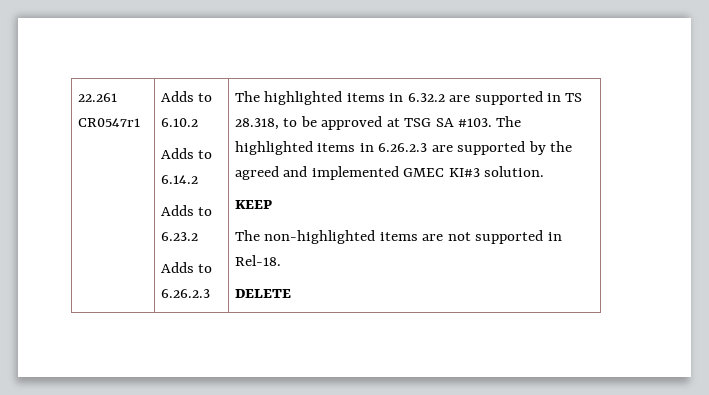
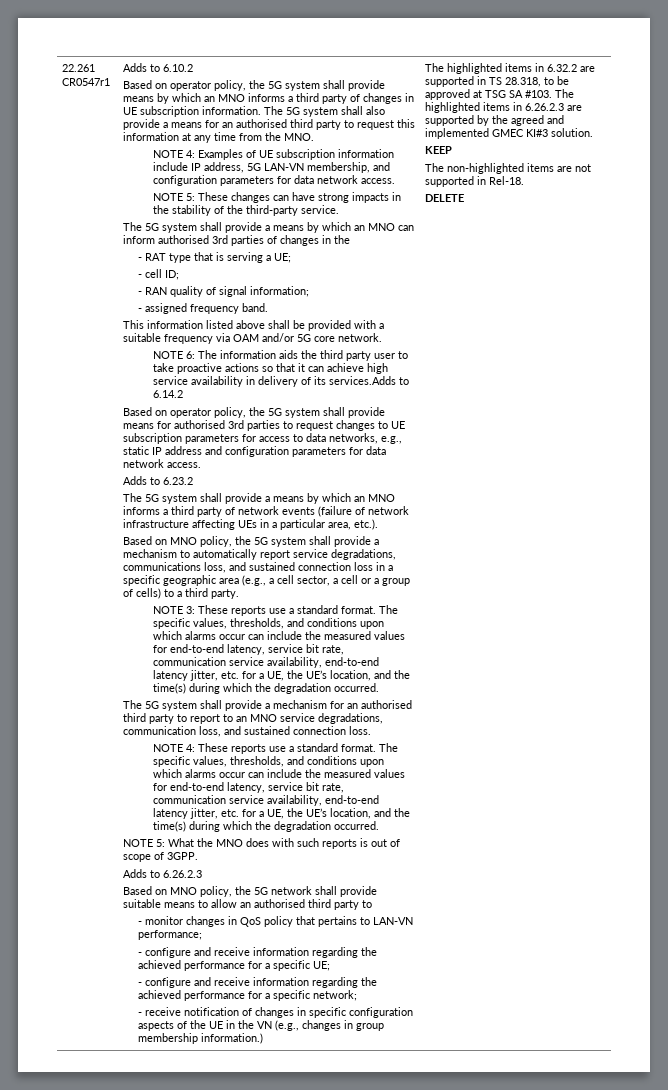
[160,148,213,159] [160,175,198,184] [160,205,213,216] [160,232,198,241] [160,262,213,273] [160,289,210,298] Adds to 6.14.2 // Adds to 6.23.2 // Adds to 6.26.2.3 -> [123,80,386,91] [123,93,415,104] [123,106,386,117] [123,119,416,130] [123,132,315,143] [153,149,395,160] [153,162,391,173] [153,175,396,186] [153,192,402,203] [153,205,340,216] [123,222,415,233] [123,235,351,246] [138,252,292,263] [138,269,180,280] [138,286,310,297] [138,303,269,314] [123,320,385,331] [123,333,383,344] [153,350,409,361] [153,363,389,374] [153,376,410,387] [153,390,184,398] [123,407,386,418] [123,420,406,431] [123,433,403,444] [123,446,387,457] [123,459,202,468] [123,476,194,485] [123,493,396,504] [123,506,410,517] [123,519,379,530] [123,536,380,547] [123,549,397,560] [123,562,394,573] [123,575,411,586] [123,588,240,599] [153,605,399,616] [153,618,385,629] [153,631,406,640] [153,644,345,655] [153,657,380,668] [153,670,411,681] [153,683,380,694] [123,700,413,711] [123,713,384,724] [123,726,372,737] [153,743,399,754] [153,756,385,767] [153,769,406,778] [153,782,345,793] [153,795,380,806] [153,808,411,819] [153,821,380,832] [123,838,401,849] [123,852,199,862] [123,869,203,878] [123,886,378,897] [123,899,373,910] [138,916,414,927] [138,930,203,940] [138,947,378,958] [138,960,331,971] [138,977,378,988] [138,990,358,1001] [138,1007,414,1018] [138,1020,385,1031] [138,1033,264,1044] Based on operator policy, the 5G system shall provide means by which an MNO informs a third party of changes in UE subscription information. The 5G system shall also provide a means for an authorised third party to request this information at any time from the MNO. // NOTE 4: Examples of UE subscription information include IP address, 5G LAN-VN membership, and configuration parameters for data network access. // NOTE 5: These changes can have strong impacts in the stability of the third-party service. // The 5G system shall provide a means by which an MNO can inform authorised 3rd parties of changes in the // - RAT type that is serving a UE; // - cell ID; // - RAN quality of signal information; // - assigned frequency band. // This information listed above shall be provided with a suitable frequency via OAM and/or 5G core network. // NOTE 6: The information aids the third party user to take proactive actions so that it can achieve high service availability in delivery of its services.Adds to 6.14.2 // Based on operator policy, the 5G system shall provide means for authorised 3rd parties to request changes to UE subscription parameters for access to data networks, e.g., static IP address and configuration parameters for data network access. // Adds to 6.23.2 // The 5G system shall provide a means by which an MNO informs a third party of network events (failure of network infrastructure affecting UEs in a particular area, etc.). // Based on MNO policy, the 5G system shall provide a mechanism to automatically report service degradations, communications loss, and sustained connection loss in a specific geographic area (e.g., a cell sector, a cell or a group of cells) to a third party. // NOTE 3: These reports use a standard format. The specific values, thresholds, and conditions upon which alarms occur can include the measured values for end-to-end latency, service bit rate, communication service availability, end-to-end latency jitter, etc. for a UE, the UE’s location, and the time(s) during which the degradation occurred. // The 5G system shall provide a mechanism for an authorised third party to report to an MNO service degradations, communication loss, and sustained connection loss. // NOTE 4: These reports use a standard format. The specific values, thresholds, and conditions upon which alarms occur can include the measured values for end-to-end latency, service bit rate, communication service availability, end-to-end latency jitter, etc. for a UE, the UE’s location, and the time(s) during which the degradation occurred. // NOTE 5: What the MNO does with such reports is out of scope of 3GPP. // Adds to 6.26.2.3 // Based on MNO policy, the 5G network shall provide suitable means to allow an authorised third party to // - monitor changes in QoS policy that pertains to LAN-VN performance; // - configure and receive information regarding the achieved performance for a specific UE; // - configure and receive information regarding the achieved performance for a specific network; // - receive notification of changes in specific configuration aspects of the UE in the VN (e.g., changes in group membership information.)

